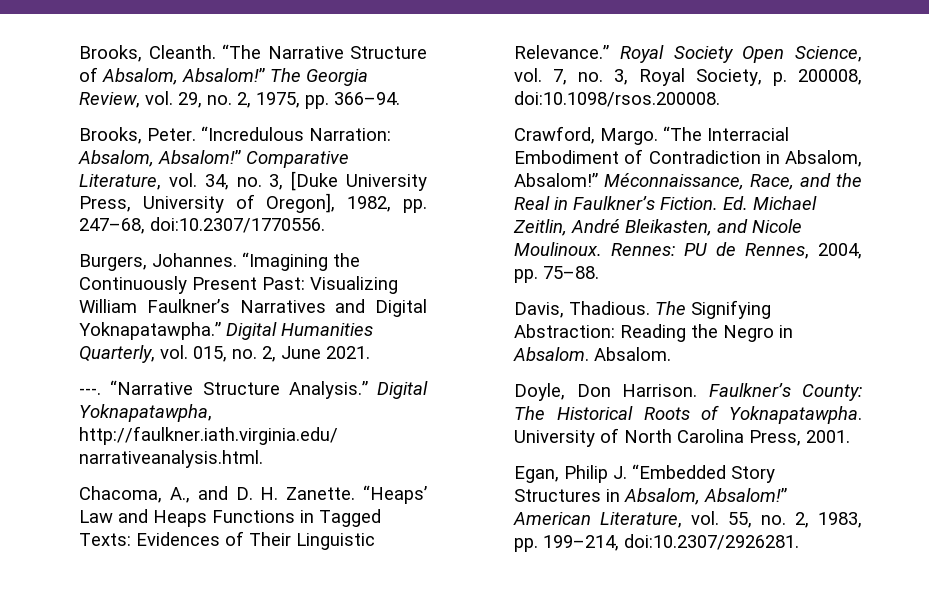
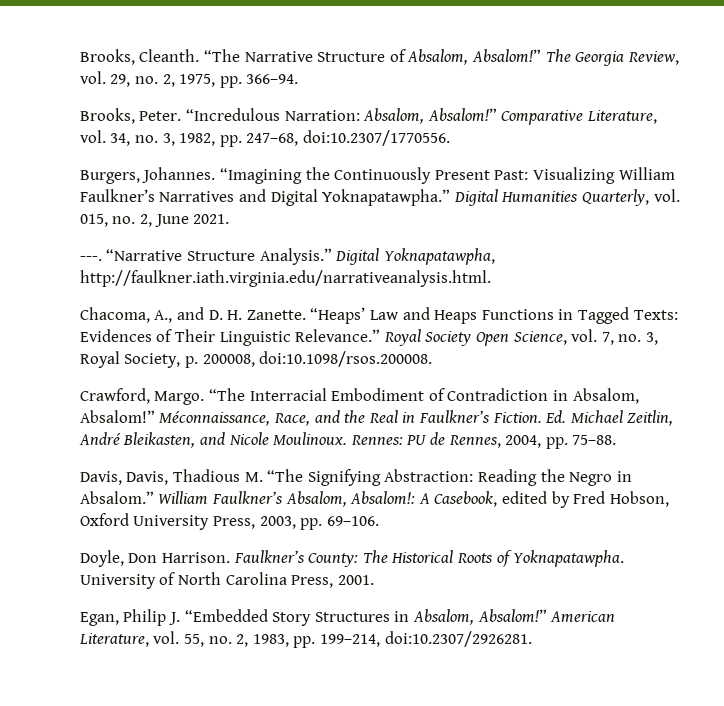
[291,171,427,191] [79,193,336,213] [Duke University Press, University of Oregon], -> (175, 139) none
[569,301,687,315] Thadious. The -> [126,469,304,485] Davis, Thadious M. “The
[513,347,672,361] Absalom. Absalom. -> [79,491,669,508] [79,513,379,530] Absalom.” William Faulkner’s Absalom, Absalom!: A Casebook, edited by Fred Hobson, Oxford University Press, 2003, pp. 69–106.

